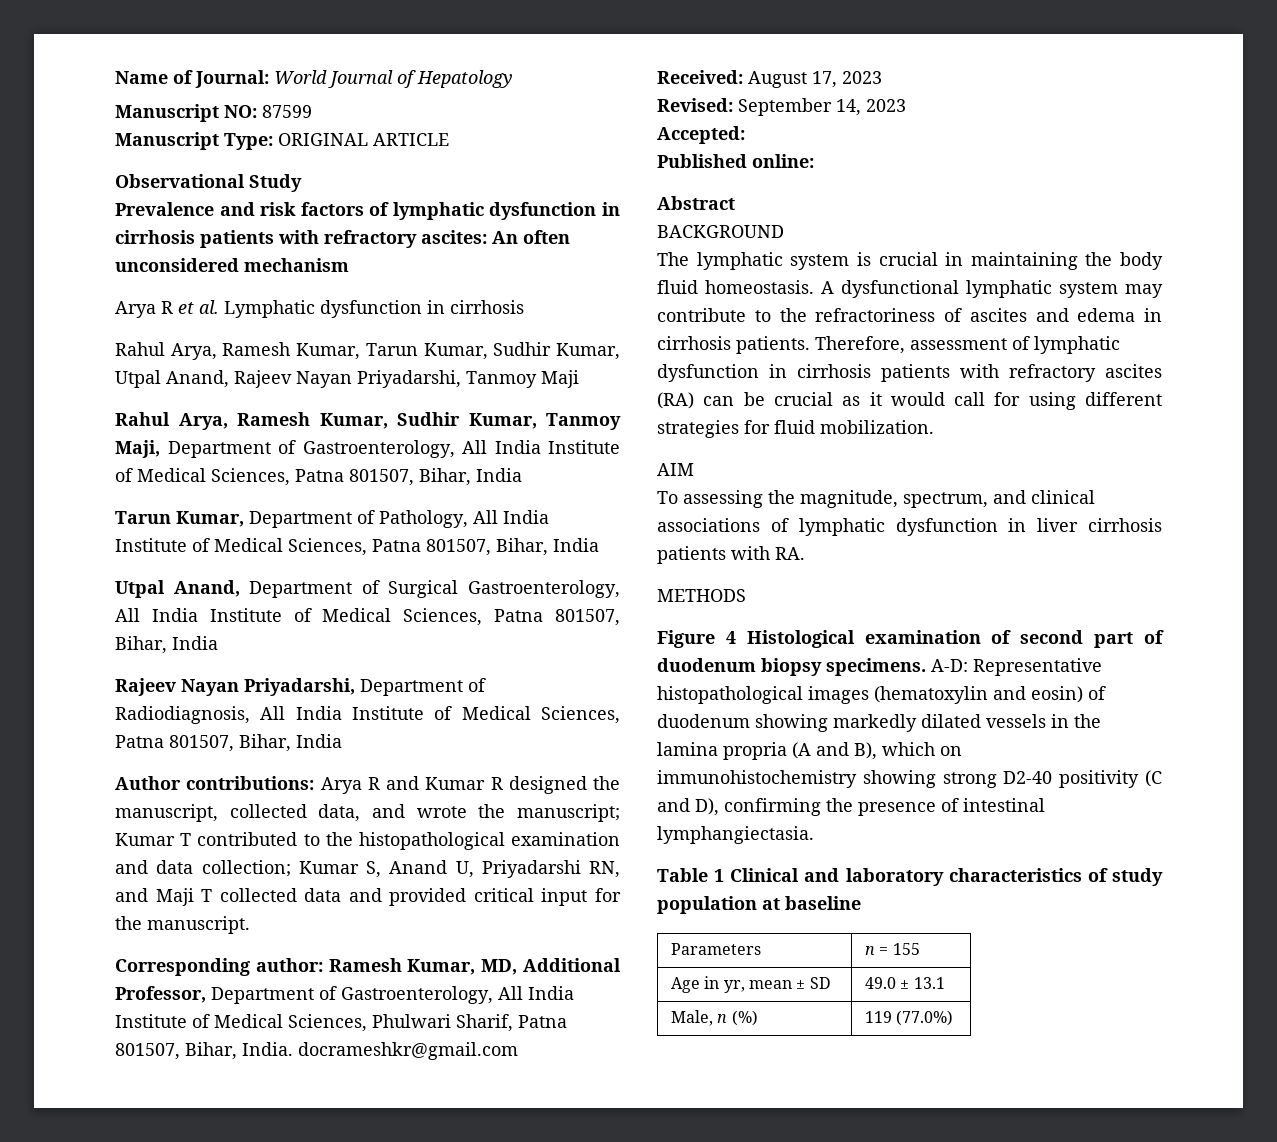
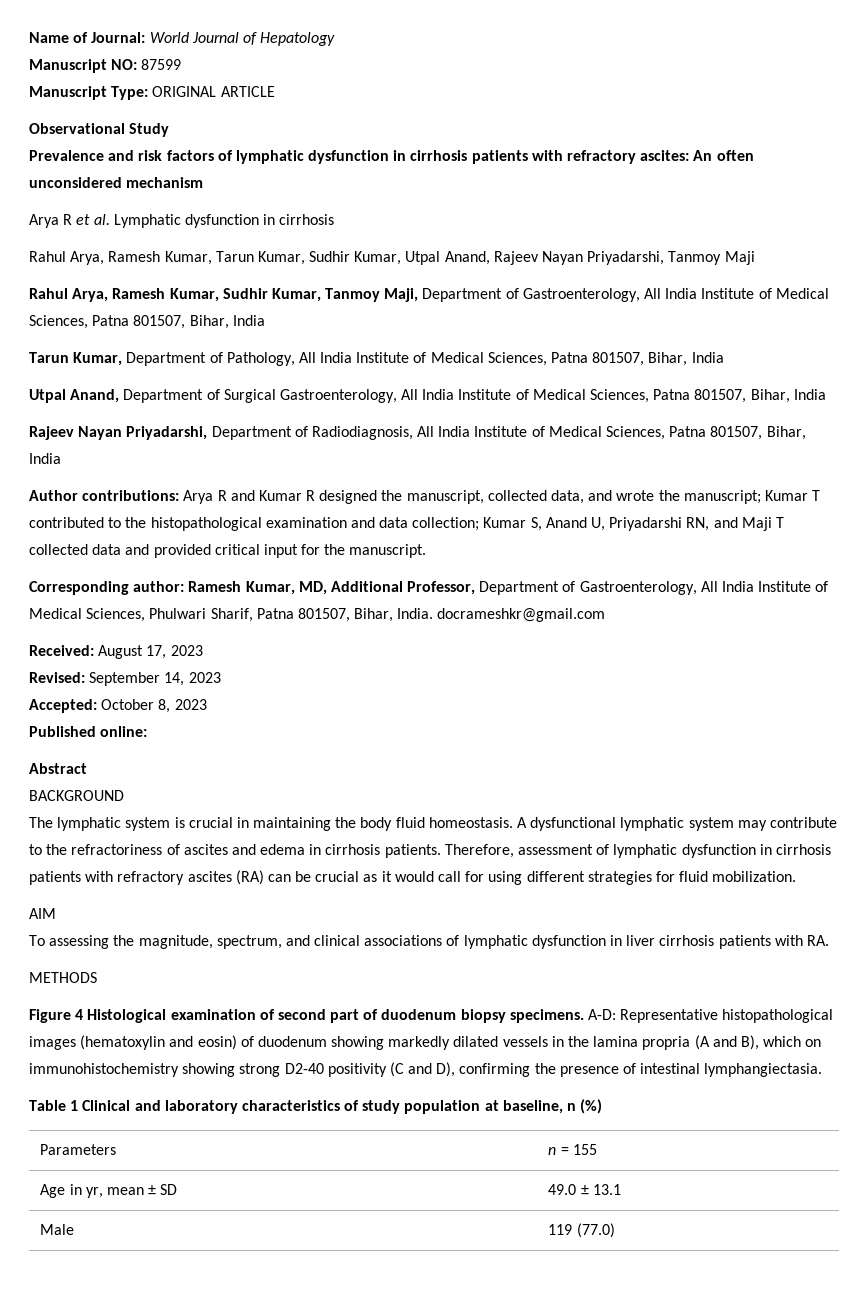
(745, 135) none -> [101,699,207,713] October 8, 2023
[785,896,861,910] baseline -> [502,1099,603,1114] baseline, n (%)
[670,1010,758,1026] Male, n (%) -> [40,1224,75,1235] Male
[896,1010,954,1026] (77.0%) -> [576,1223,615,1238] (77.0)

